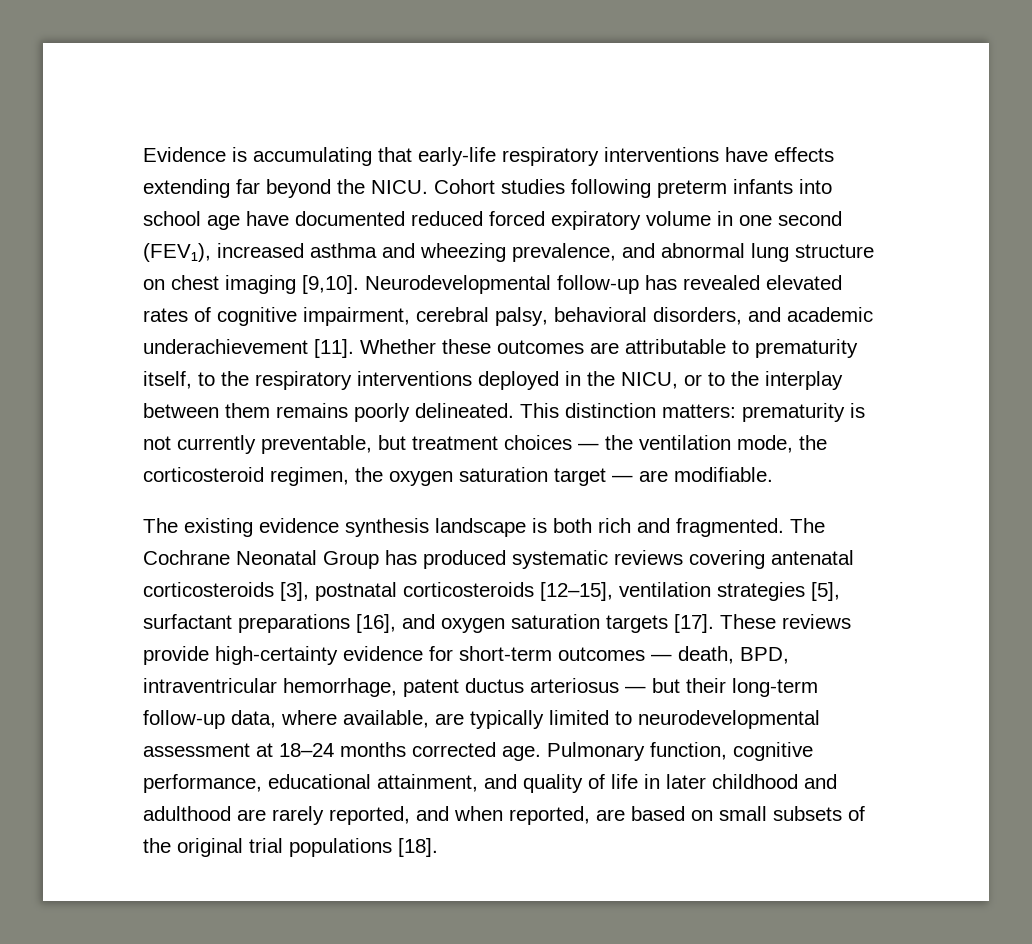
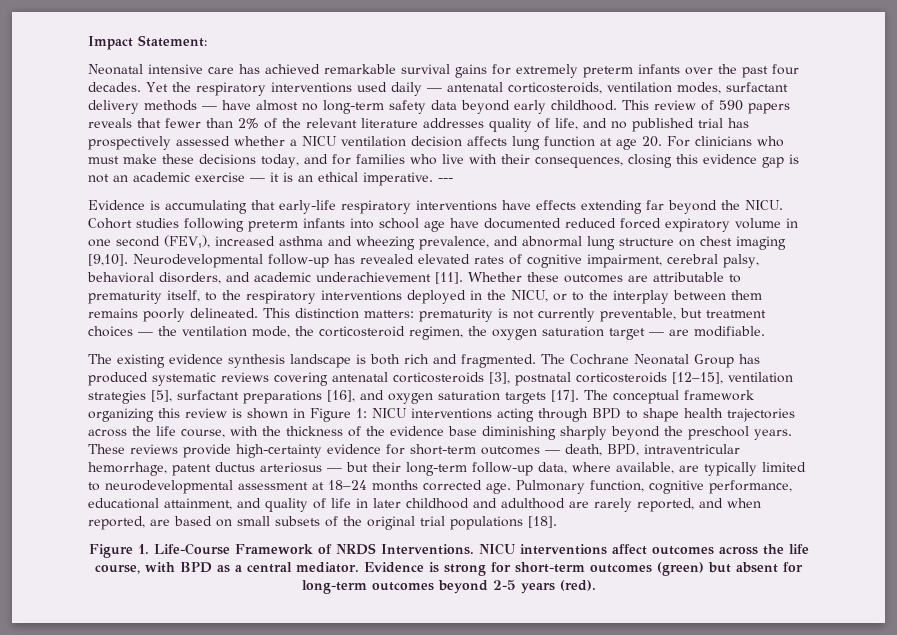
(143, 154) none -> [88,35,207,50] [88,64,799,78] [88,82,788,96] [88,100,790,114] [88,118,749,132] [88,136,784,150] [88,154,799,168] [88,172,453,186] Impact Statement: // Neonatal intensive care has achieved remarkable survival gains for extremely preterm infants over the past four decades. Yet the respiratory interventions used daily — antenatal corticosteroids, ventilation modes, surfactant delivery methods — have almost no long-term safety data beyond early childhood. This review of 590 papers reveals that fewer than 2% of the relevant literature addresses quality of life, and no published trial has prospectively assessed whether a NICU ventilation decision affects lung function at age 20. For clinicians who must make these decisions today, and for families who live with their consequences, closing this evidence gap is not an academic exercise — it is an ethical imperative. --- //
(714, 623) none -> [584,390,754,404] [88,408,795,422] [88,426,792,440] The conceptual framework organizing this review is shown in Figure 1: NICU interventions acting through BPD to shape health trajectories across the life course, with the thickness of the evidence base diminishing sharply beyond the preschool years.
(438, 847) none -> [88,543,809,558] [95,562,803,576] [301,580,596,594] // Figure 1. Life-Course Framework of NRDS Interventions. NICU interventions affect outcomes across the life course, with BPD as a central mediator. Evidence is strong for short-term outcomes (green) but absent for long-term outcomes beyond 2-5 years (red).

